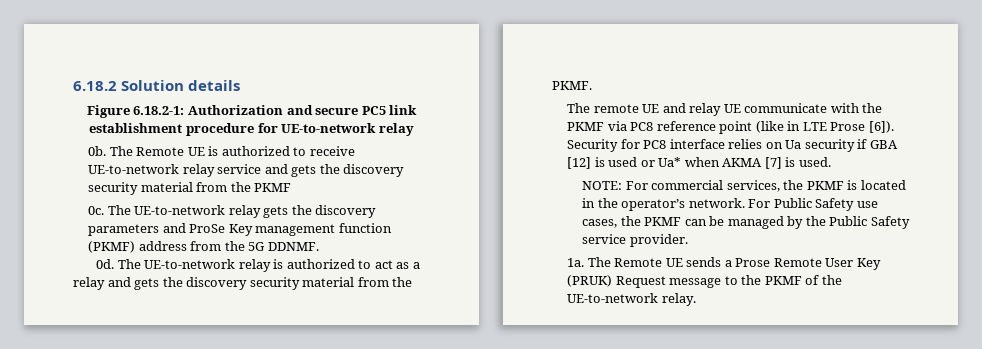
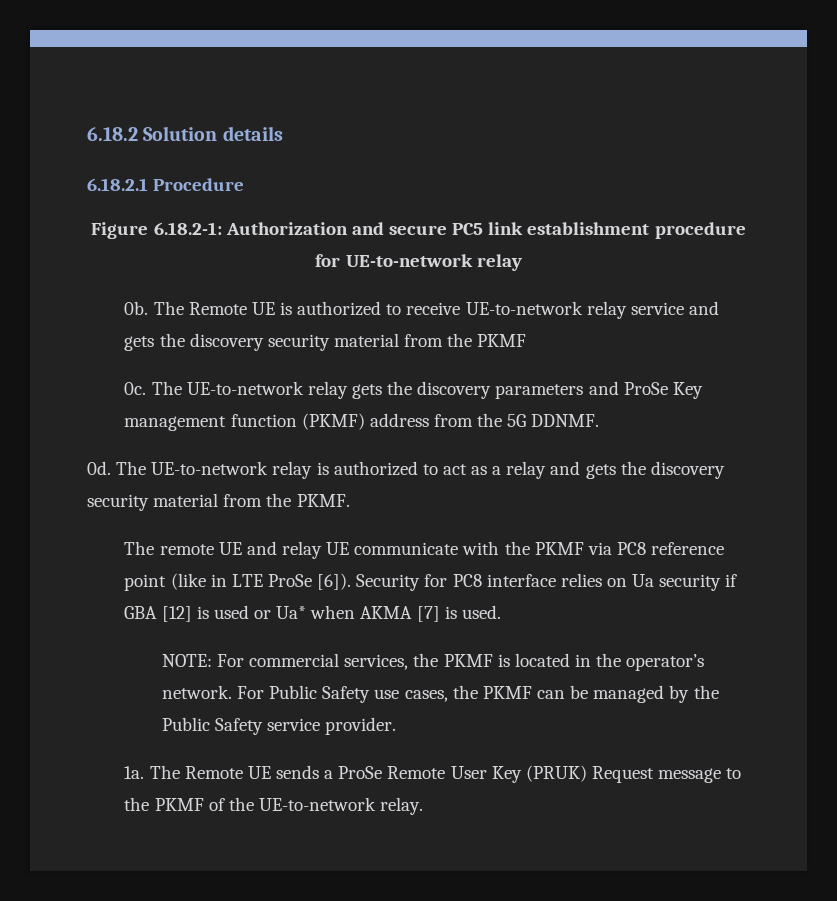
(241, 85) none -> [87,178,245,191] // 6.18.2.1 Procedure
[830,122,866,131] Prose -> [268,574,313,587] ProSe
[735,258,771,267] Prose -> [338,766,383,779] ProSe

